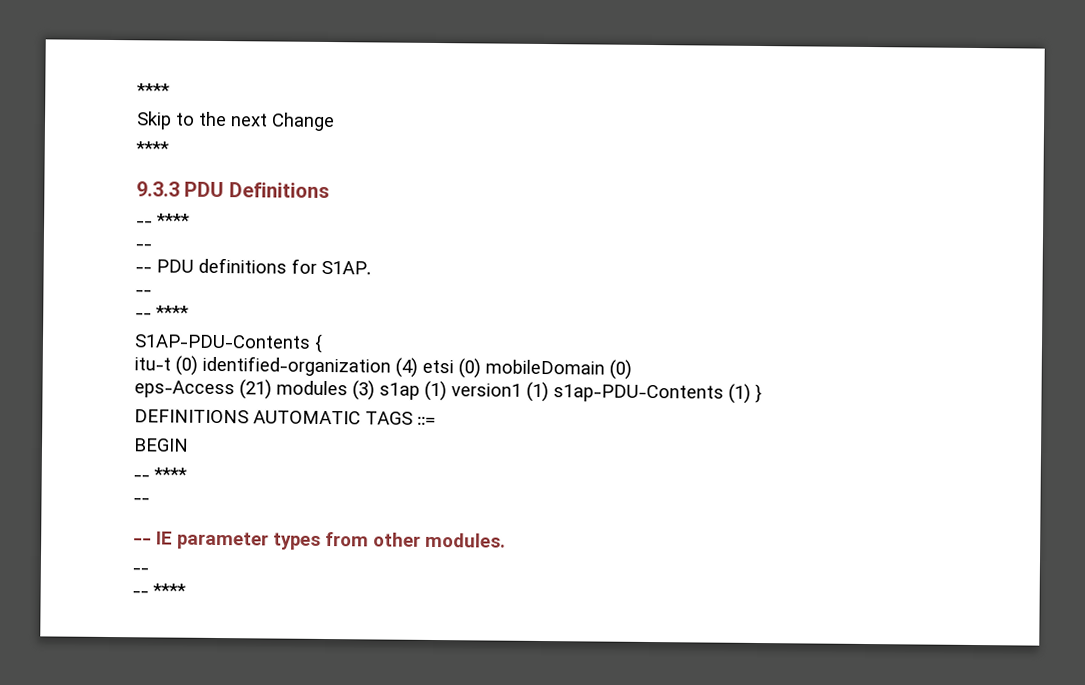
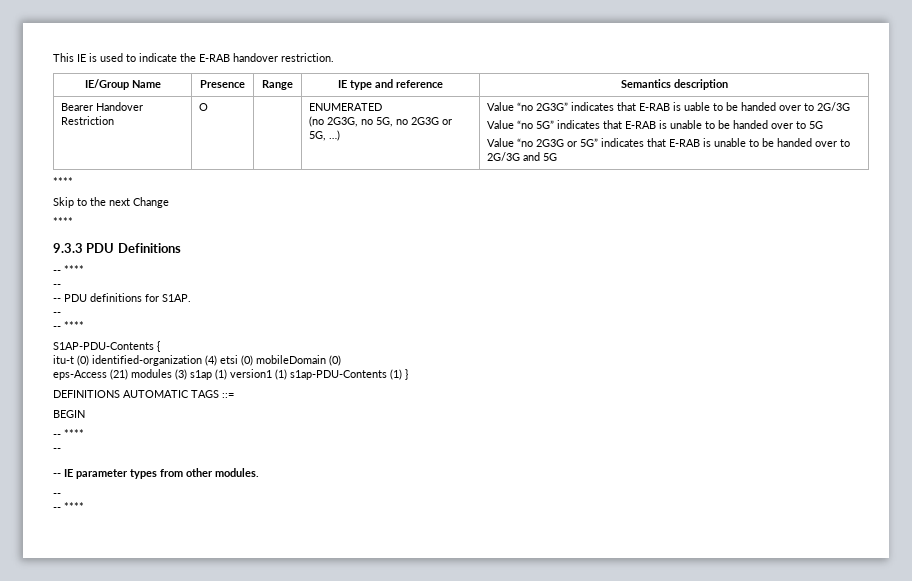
(136, 90) none -> [53,53,334,62] [84,79,161,90] [200,80,245,88] [262,80,293,90] [338,79,443,90] [620,79,728,90] [61,102,144,111] [61,116,115,125] [199,103,209,111] [309,103,383,111] [309,116,453,127] [309,130,341,141] [487,102,851,111] [487,120,824,129] [487,138,851,147] [487,152,558,161] This IE is used to indicate the E-RAB handover restriction. // IE/Group Name | Presence | Range | IE type and reference | Semantics description // Bearer Handover Restriction | O | | ENUMERATED // (no 2G3G, no 5G, no 2G3G or 5G, …) | Value “no 2G3G” indicates that E-RAB is uable to be handed over to 2G/3G // Value “no 5G” indicates that E-RAB is unable to be handed over to 5G // Value “no 2G3G or 5G” indicates that E-RAB is unable to be handed over to 2G/3G and 5G //

